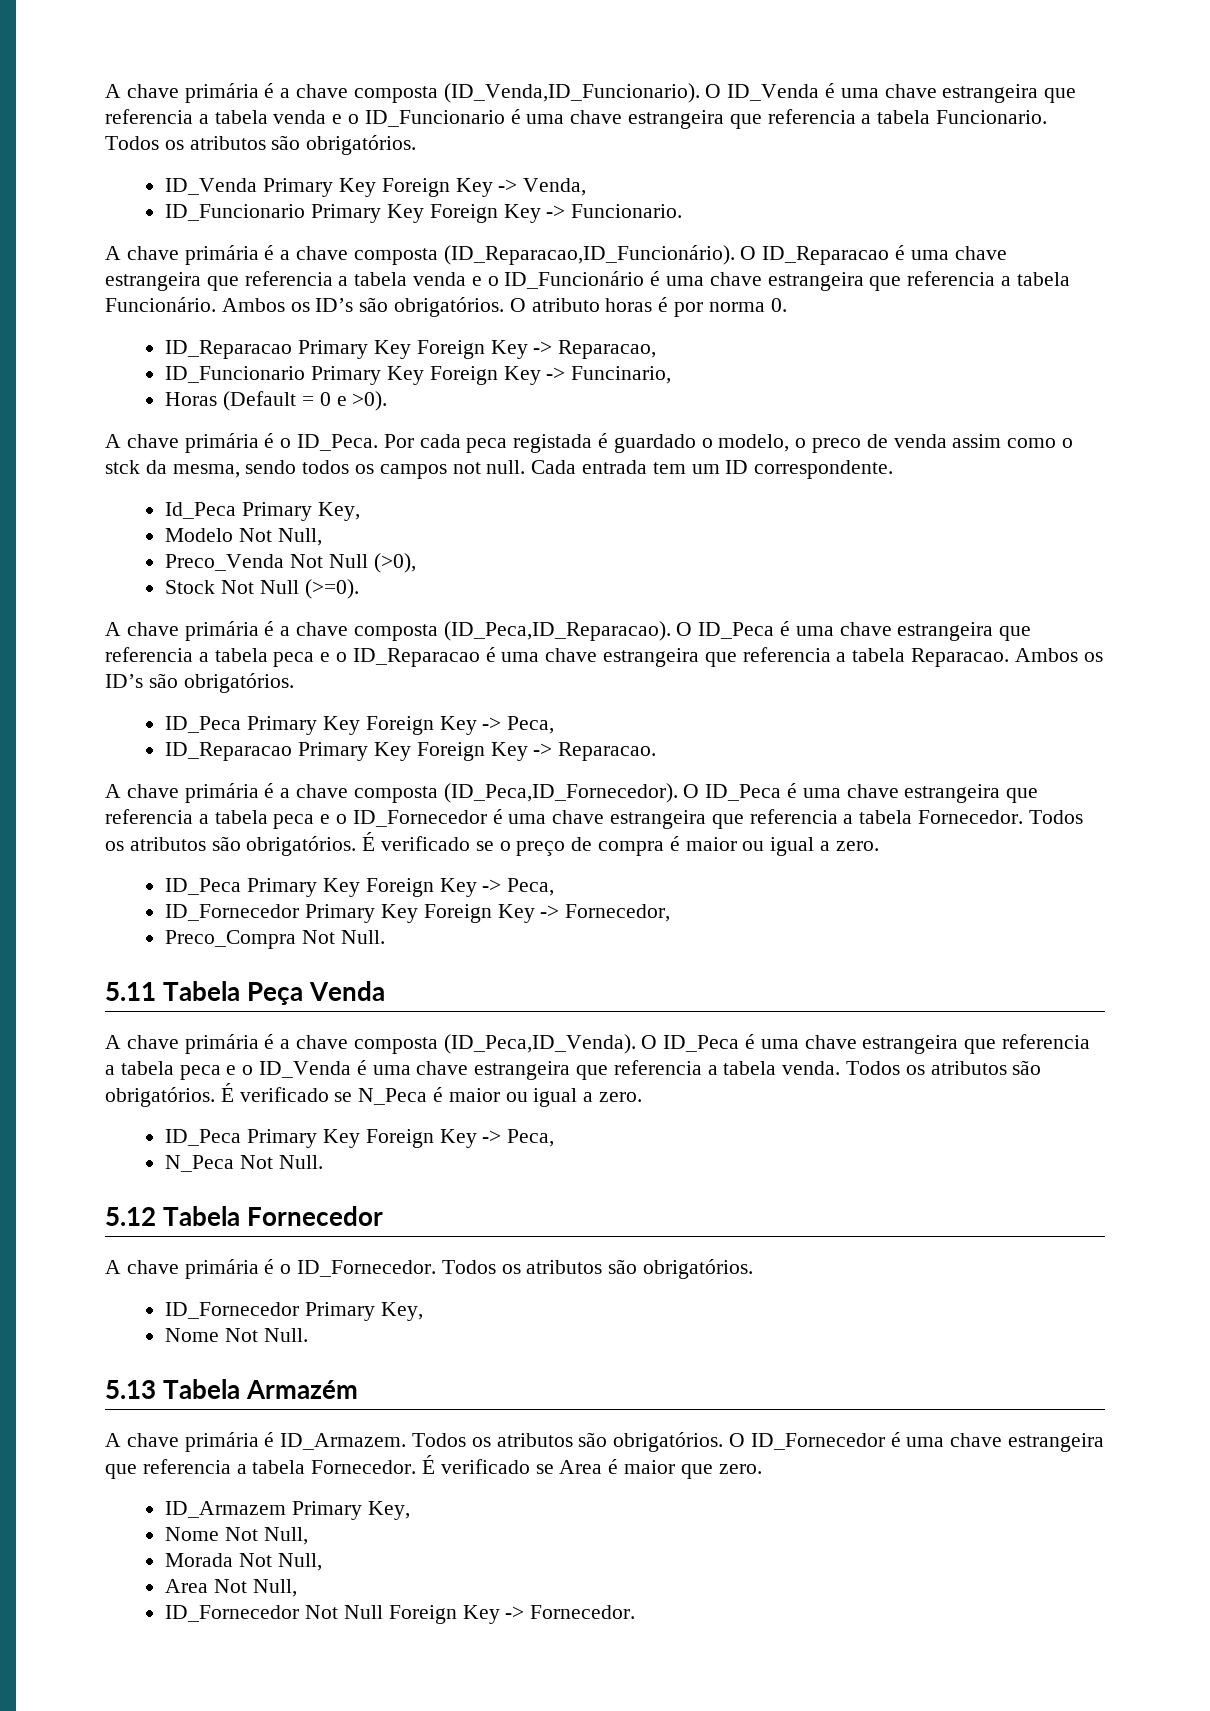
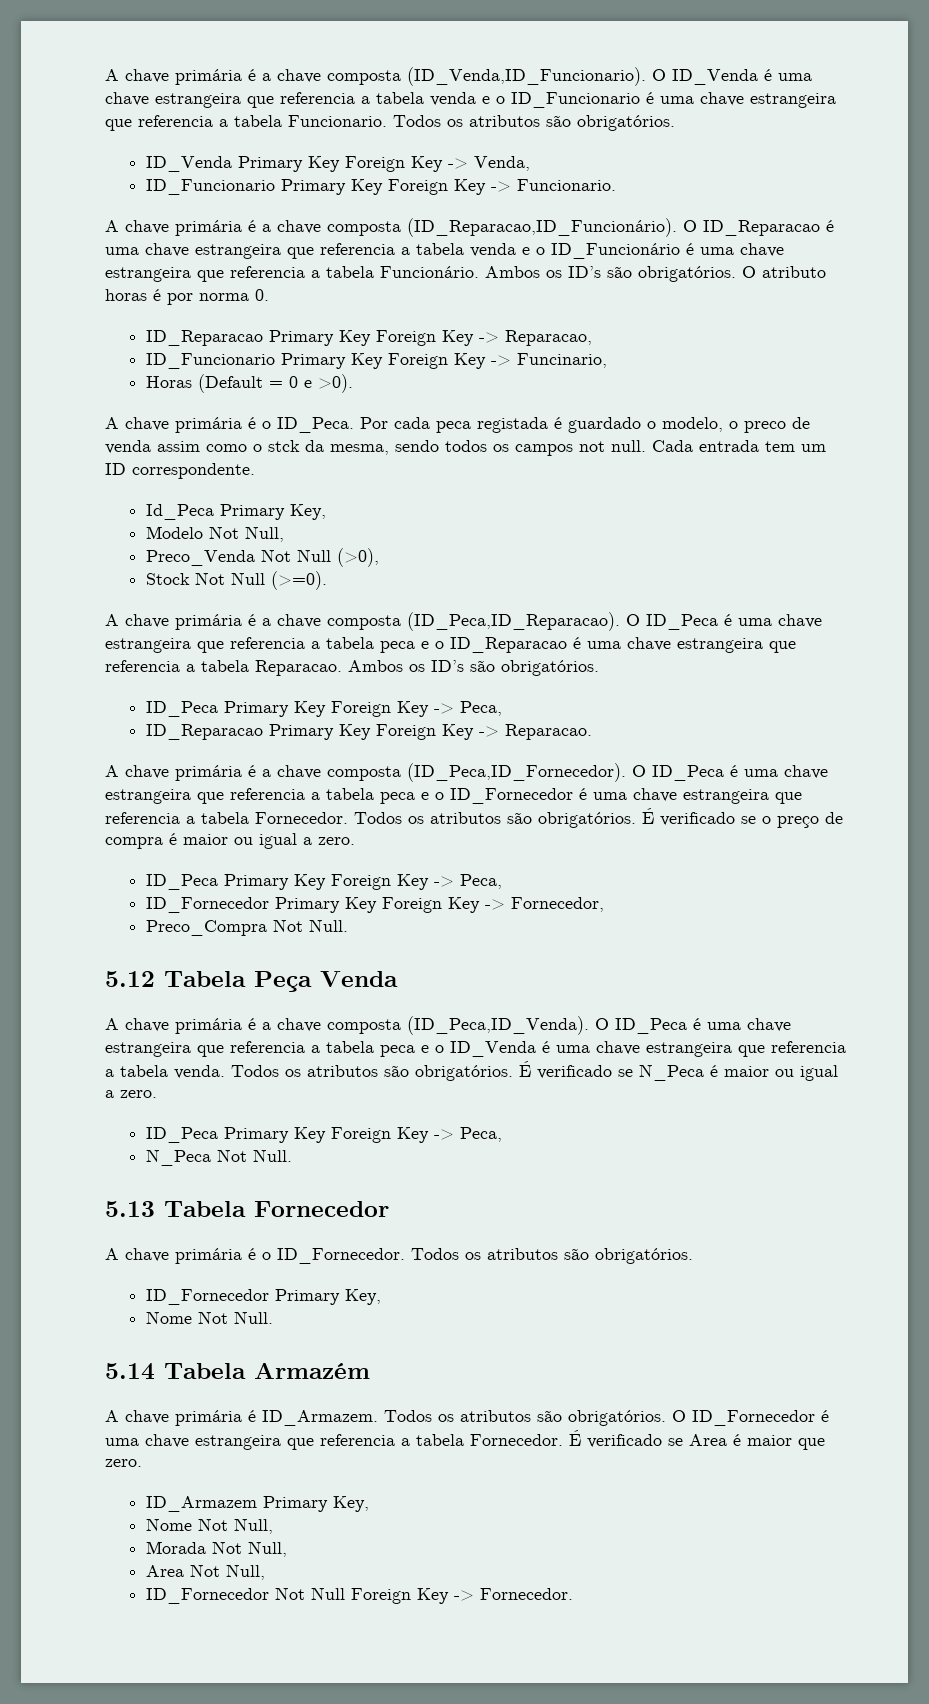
[105,982,156,1001] 5.11 -> [105,971,155,987] 5.12
[105,1207,156,1226] 5.12 -> [105,1201,155,1217] 5.13
[105,1380,156,1399] 5.13 -> [105,1363,155,1380] 5.14

